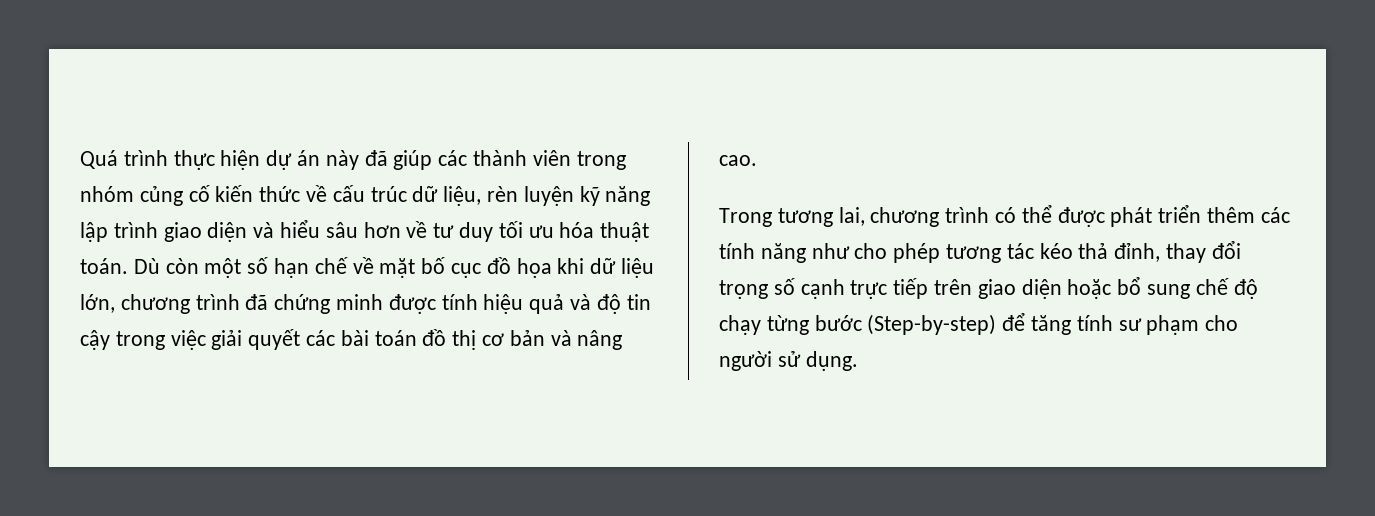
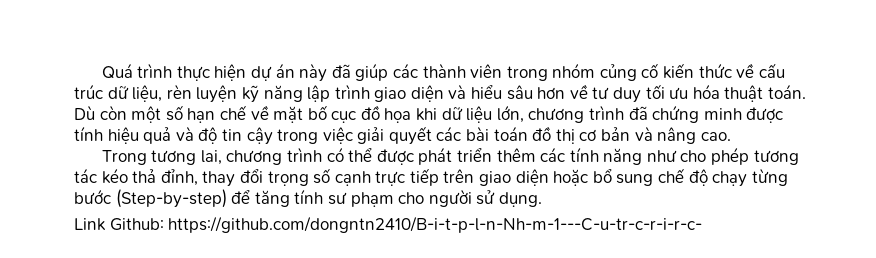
(858, 361) none -> [74,216,703,233] // Link Github: https://github.com/dongntn2410/B-i-t-p-l-n-Nh-m-1---C-u-tr-c-r-i-r-c-

